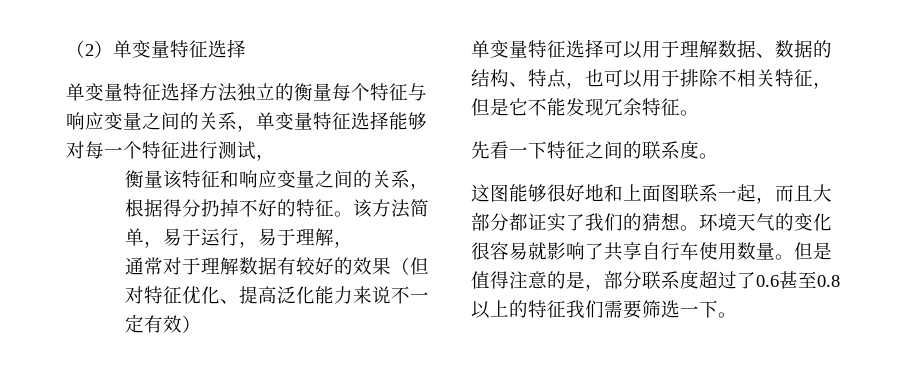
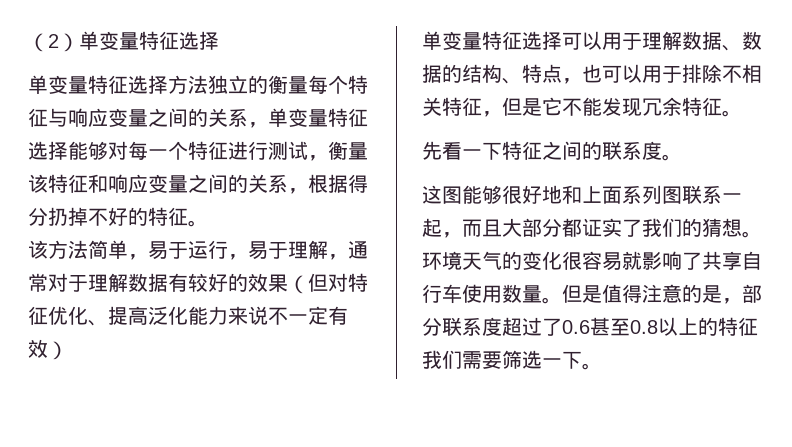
(275, 157) // -> (328, 158) none
(354, 214) none -> (208, 223) //
(354, 244) // -> (348, 257) none
(661, 193) none -> [622,185,662,204] 系列

